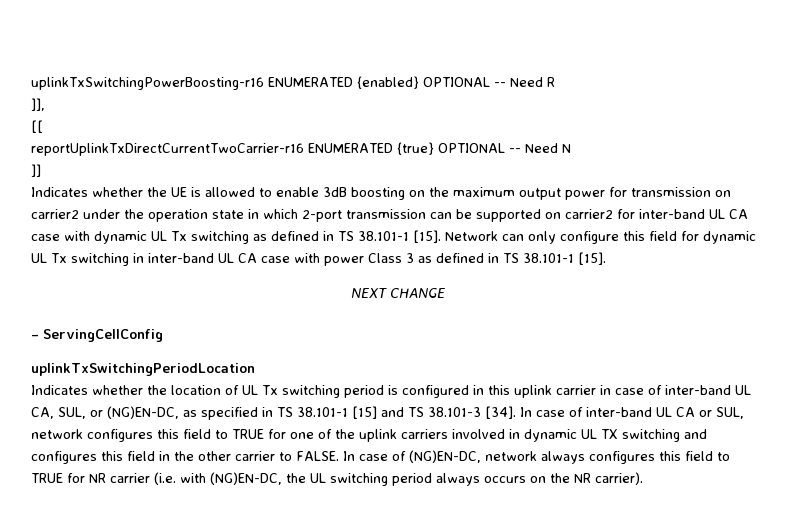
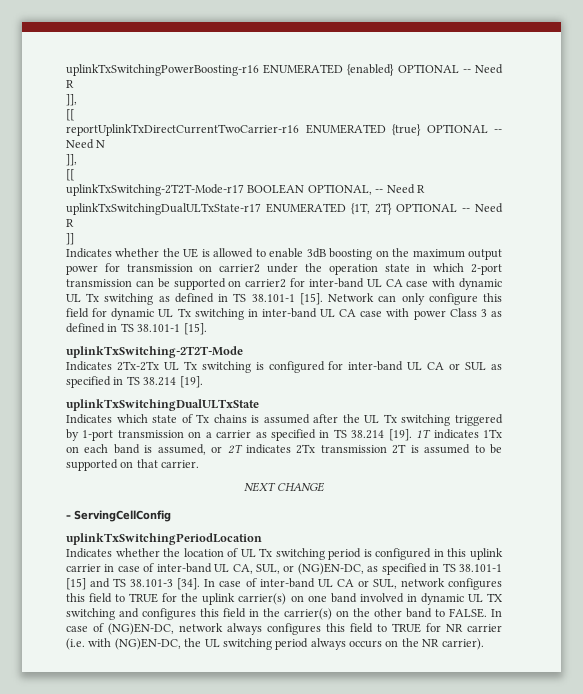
(571, 148) none -> [66,154,77,166] [66,169,75,181] [66,184,425,196] [66,203,503,215] [66,219,74,227] // ]], // [[ // uplinkTxSwitching-2T2T-Mode-r17 BOOLEAN OPTIONAL, -- Need R // uplinkTxSwitchingDualULTxState-r17 ENUMERATED {1T, 2T} OPTIONAL -- Need R
(606, 258) none -> [66,346,243,358] [66,361,502,373] [66,376,203,388] [66,399,259,411] [66,414,504,426] [66,429,502,441] [66,444,502,455] [66,459,200,471] // uplinkTxSwitching-2T2T-Mode // Indicates 2Tx-2Tx UL Tx switching is configured for inter-band UL CA or SUL as specified in TS 38.214 [19]. // uplinkTxSwitchingDualULTxState // Indicates which state of Tx chains is assumed after the UL Tx switching triggered by 1-port transmission on a carrier as specified in TS 38.214 [19]. 1T indicates 1Tx on each band is assumed, or 2T indicates 2Tx transmission 2T is assumed to be supported on that carrier.
[290,429,448,442] one of the uplink carriers -> [181,593,357,605] the uplink carrier(s) on one band
[198,451,275,461] other carrier -> [284,608,432,620] carrier(s) on the other band

